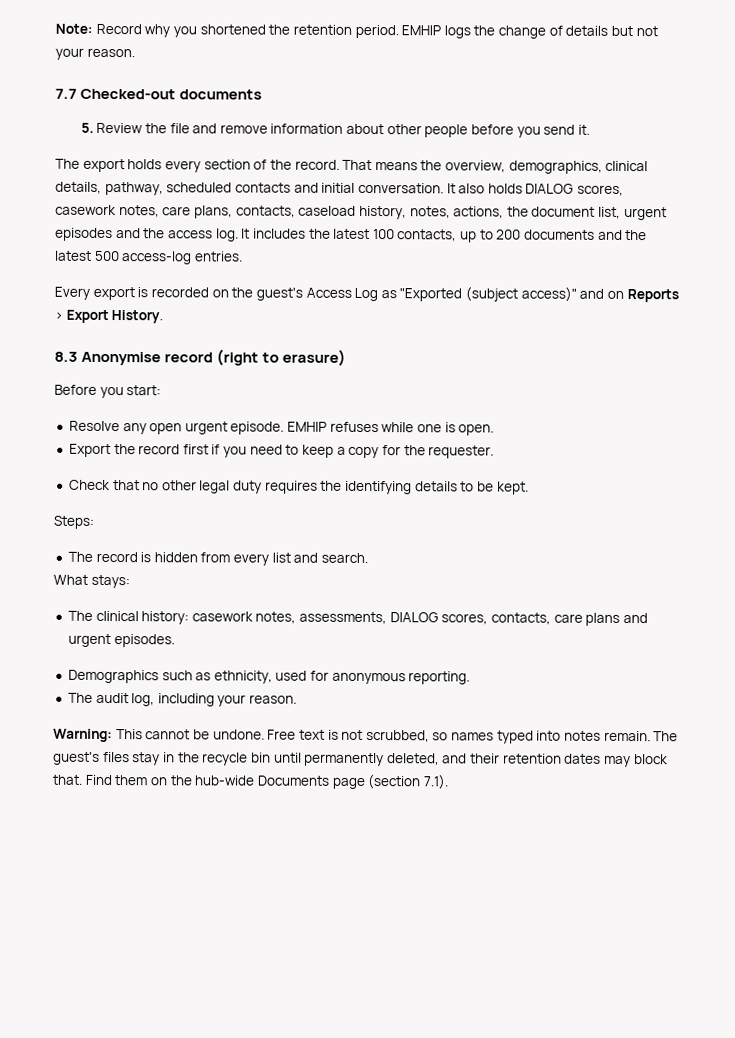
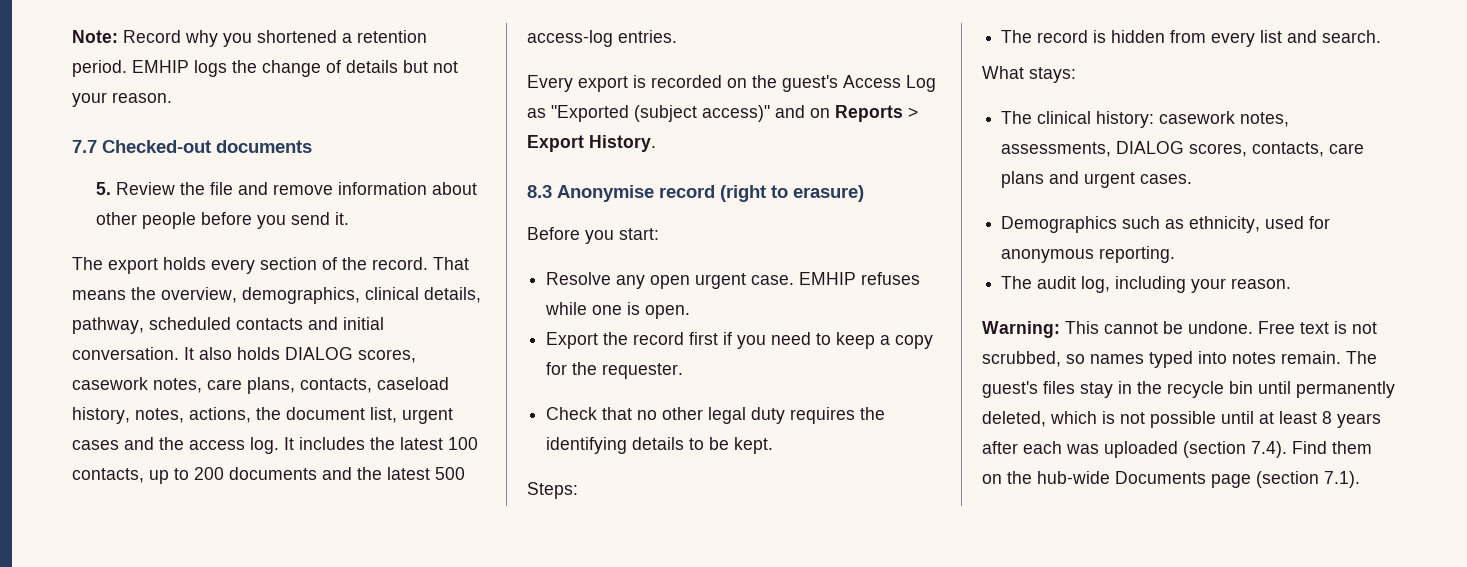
[268,24,291,35] the -> [342,33,352,43] a
[55,227,113,242] episodes -> [72,440,119,450] cases
[230,421,285,435] episode. -> [751,275,795,285] case.
[113,634,175,648] episodes. -> [1140,174,1193,184] cases.
[442,753,668,768] [52,774,83,785] and their retention dates may block that. -> [1050,411,1381,428] [982,441,1287,458] which is not possible until at least 8 years after each was uploaded (section 7.4).

